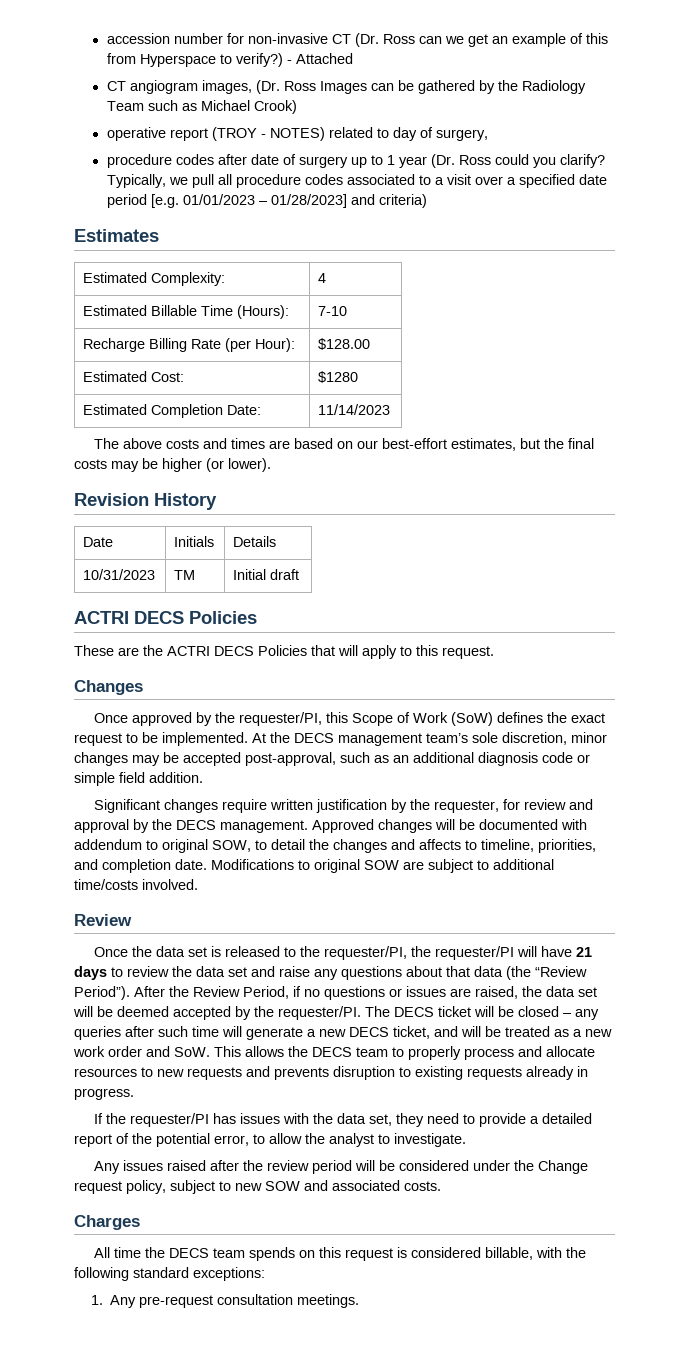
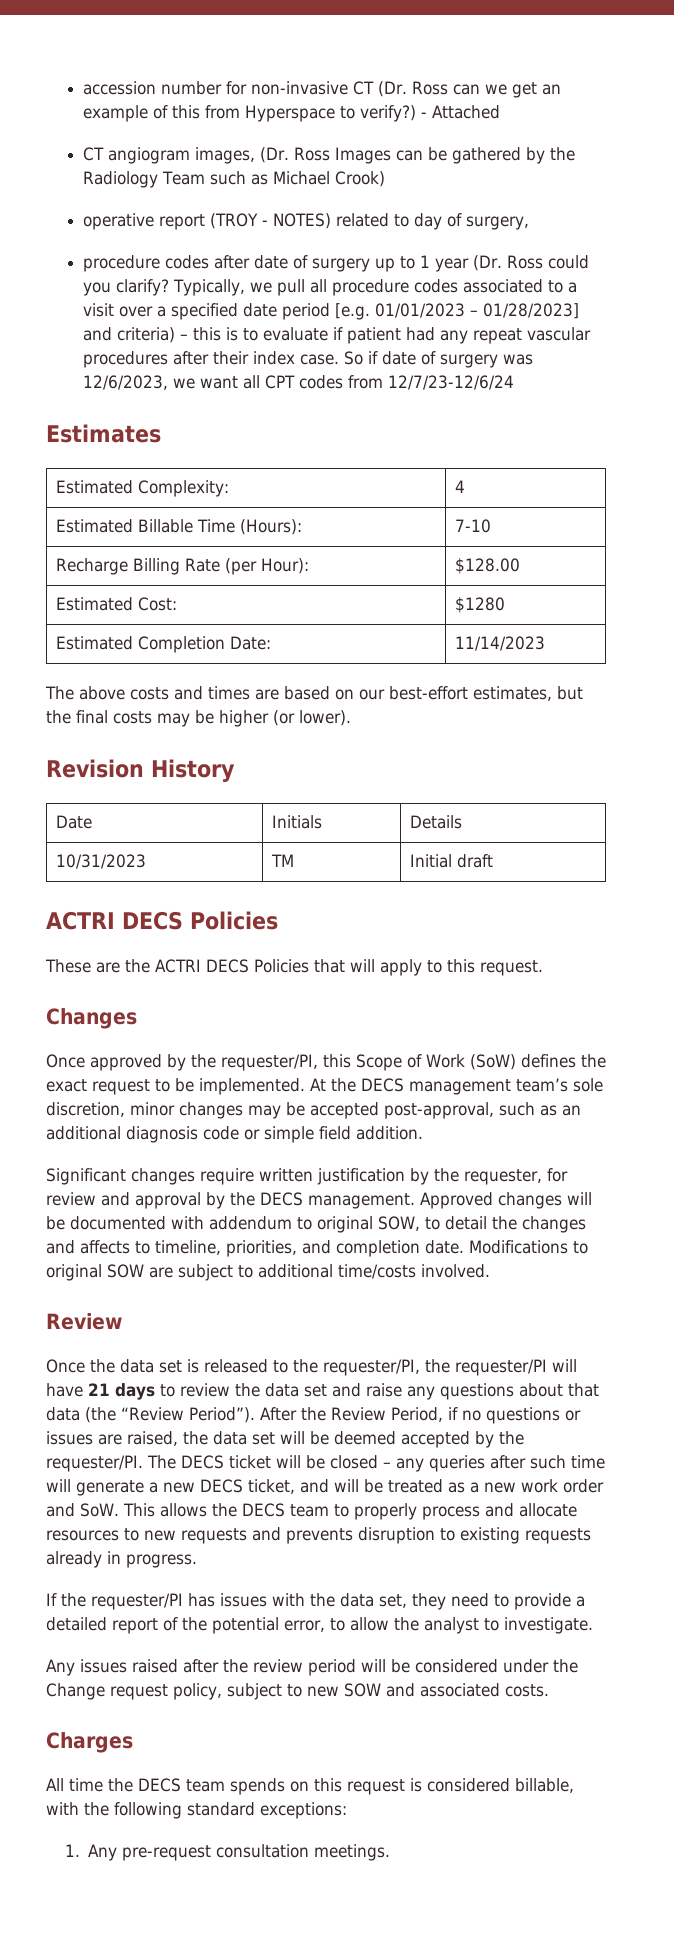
(427, 201) none -> [180,327,592,344] [83,351,534,368] [83,375,515,390] – this is to evaluate if patient had any repeat vascular procedures after their index case. So if date of surgery was 12/6/2023, we want all CPT codes from 12/7/23-12/6/24

